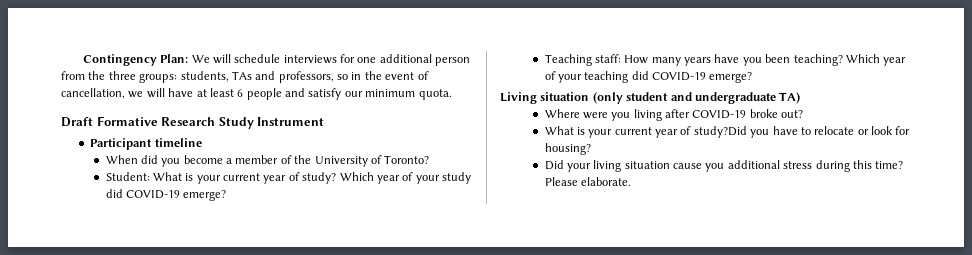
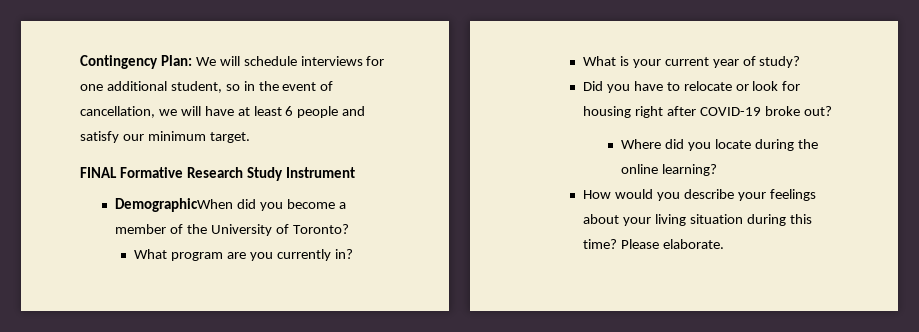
[435,57,471,66] [61,71,334,83] person from the three groups: students, TAs and professors, -> [170,81,222,93] student,
[418,89,452,100] [61,117,93,127] quota. // Draft -> [209,132,250,143] [80,167,117,178] target. // FINAL
[90,138,202,150] [105,155,138,164] Participant timeline // When -> [114,198,233,212] DemographicWhen
[105,172,150,181] Student: -> [133,249,353,261] What program are you currently in? //
[339,172,472,184] [105,189,227,201] [544,54,907,66] [544,71,753,83] [500,92,801,104] [544,109,804,121] [544,126,747,138] Which year of your study did COVID-19 emerge? // Teaching staff: How many years have you been teaching? Which year of your teaching did COVID-19 emerge? // Living situation (only student and undergraduate TA) // Where were you living after COVID-19 broke out? // What is your current year of study?Did -> [582,81,603,91] // Did
[544,143,591,155] [544,160,813,172] housing? // Did your living situation cause you additional stress -> [582,106,832,118] [620,139,818,151] [620,164,717,176] [582,189,816,201] [582,214,743,226] housing right after COVID-19 broke out? // Where did you locate during the online learning? // How would you describe your feelings about your living situation

